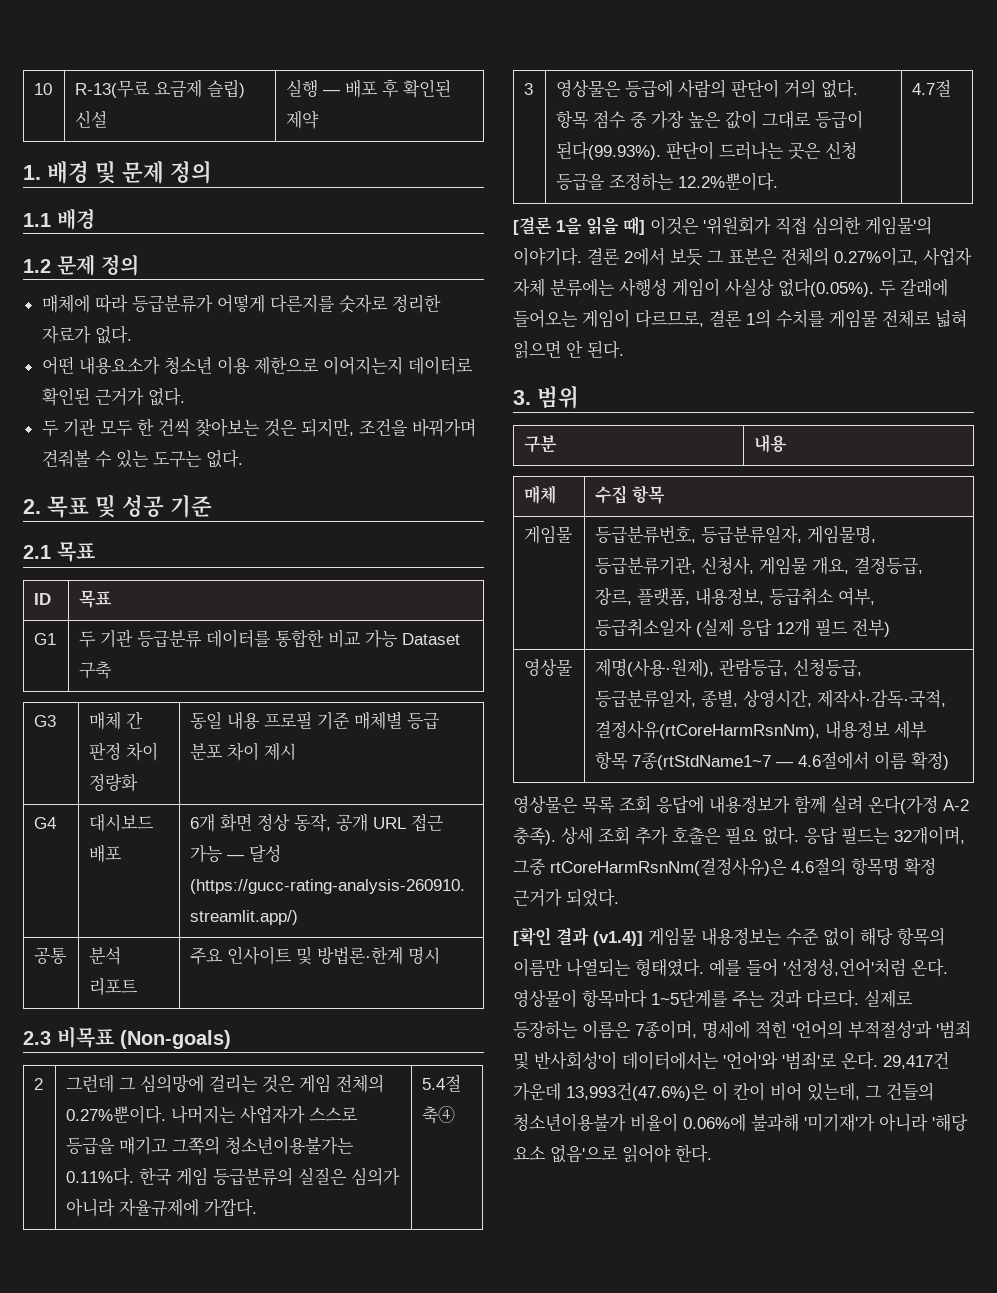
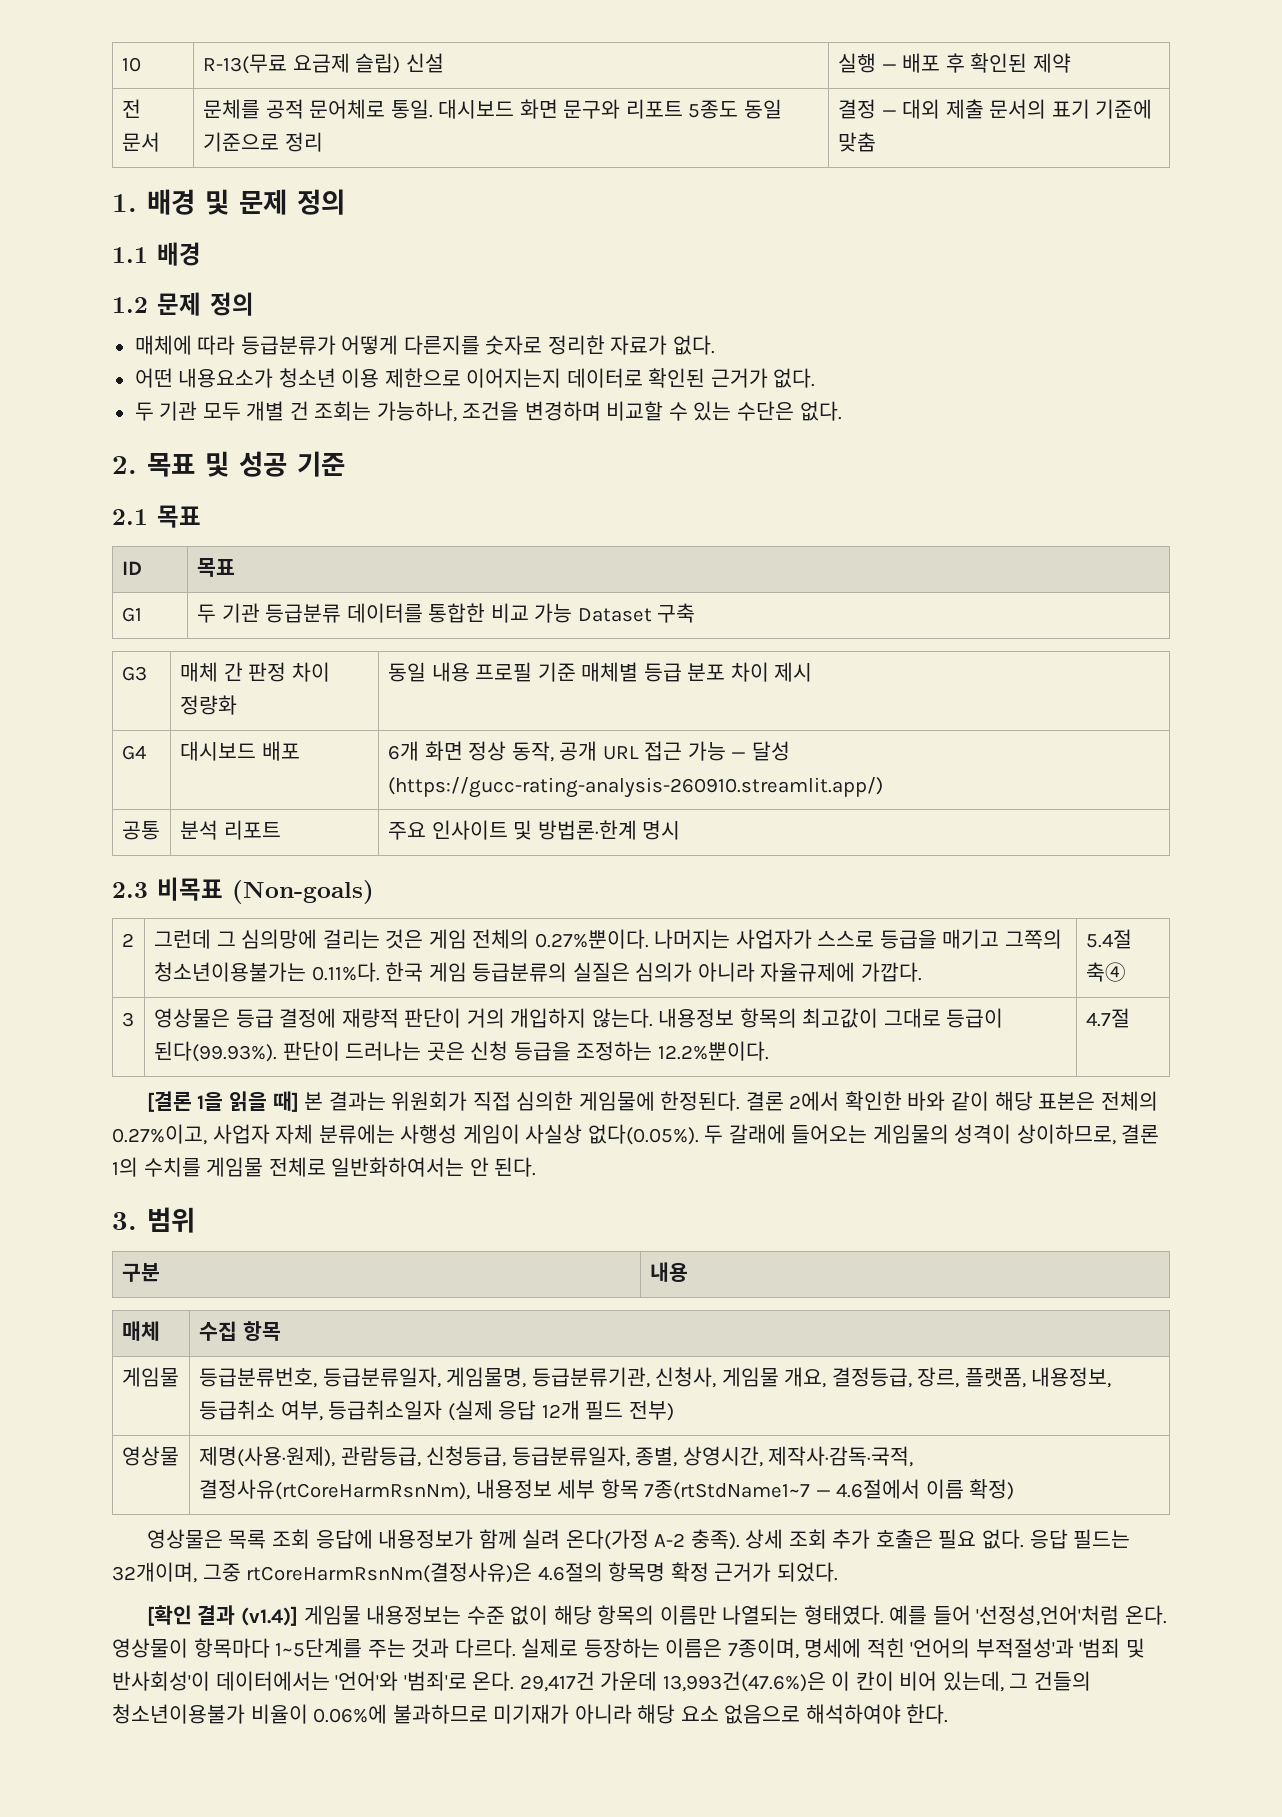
(320, 119) none -> [121,99,141,118] [121,132,160,152] [202,99,782,119] [202,132,323,152] [837,99,1153,119] [837,132,876,152] // 전 문서 | 문체를 공적 문어체로 통일. 대시보드 화면 문구와 리포트 5종도 동일 기준으로 정리 | 결정 — 대외 제출 문서의 표기 기준에 맞춤
[136,418,476,437] [41,449,91,468] 한 건씩 찾아보는 것은 되지만, 조건을 바꿔가며 견줘볼 -> [246,401,664,422] 개별 건 조회는 가능하나, 조건을 변경하며 비교할
[152,451,202,468] 도구는 -> [736,401,794,421] 수단은
[625,79,859,98] [556,110,758,129] 등급에 사람의 판단이 거의 없다. 항목 점수 중 가장 높은 값이 -> [235,1008,879,1028] 등급 결정에 재량적 판단이 거의 개입하지 않는다. 내용정보 항목의 최고값이
[650,216,932,235] [513,247,724,266] 이것은 '위원회가 직접 심의한 게임물'의 이야기다. 결론 2에서 보듯 그 -> [304,1091,1033,1111] 본 결과는 위원회가 직접 심의한 게임물에 한정된다. 결론 2에서 확인한 바와 같이 해당
[582,309,704,328] 게임이 다르므로, -> [872,1124,1116,1145] 게임물의 성격이 상이하므로,
[935,309,967,328] [513,340,561,359] 넓혀 읽으면 -> [331,1157,465,1177] 일반화하여서는
[751,1113,968,1132] [513,1144,671,1163] 불과해 '미기재'가 아니라 '해당 요소 없음'으로 읽어야 -> [392,1704,901,1724] 불과하므로 미기재가 아니라 해당 요소 없음으로 해석하여야

